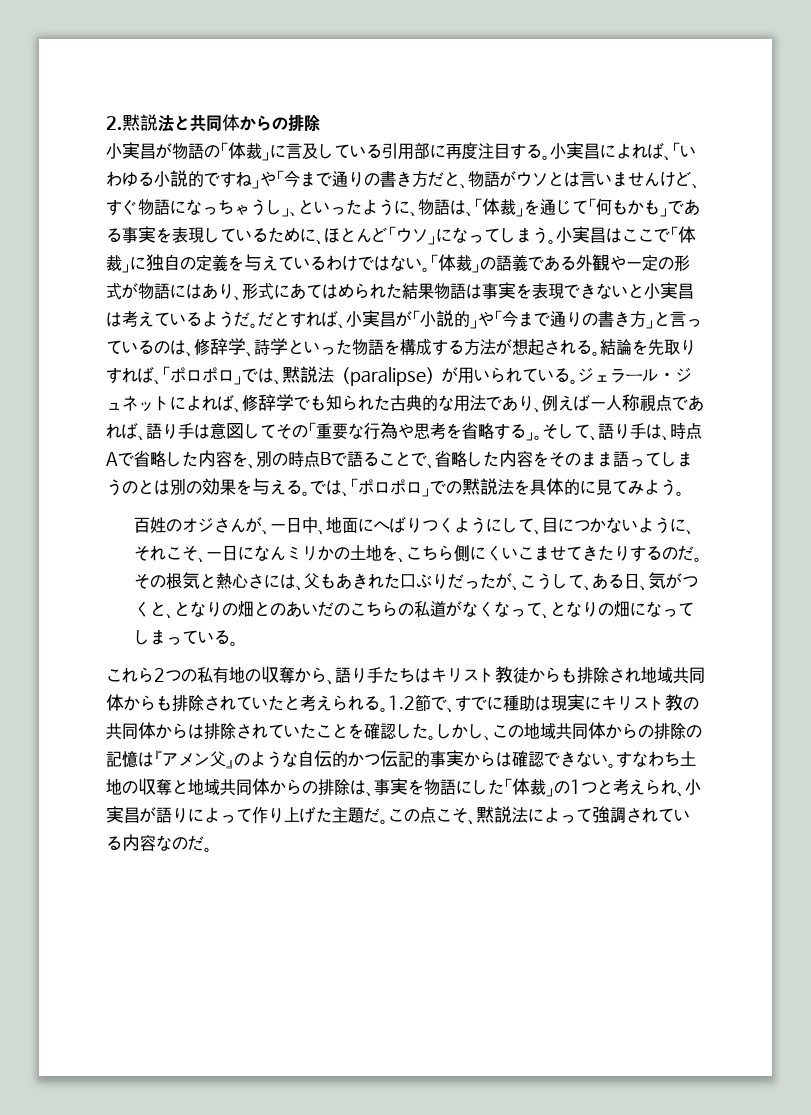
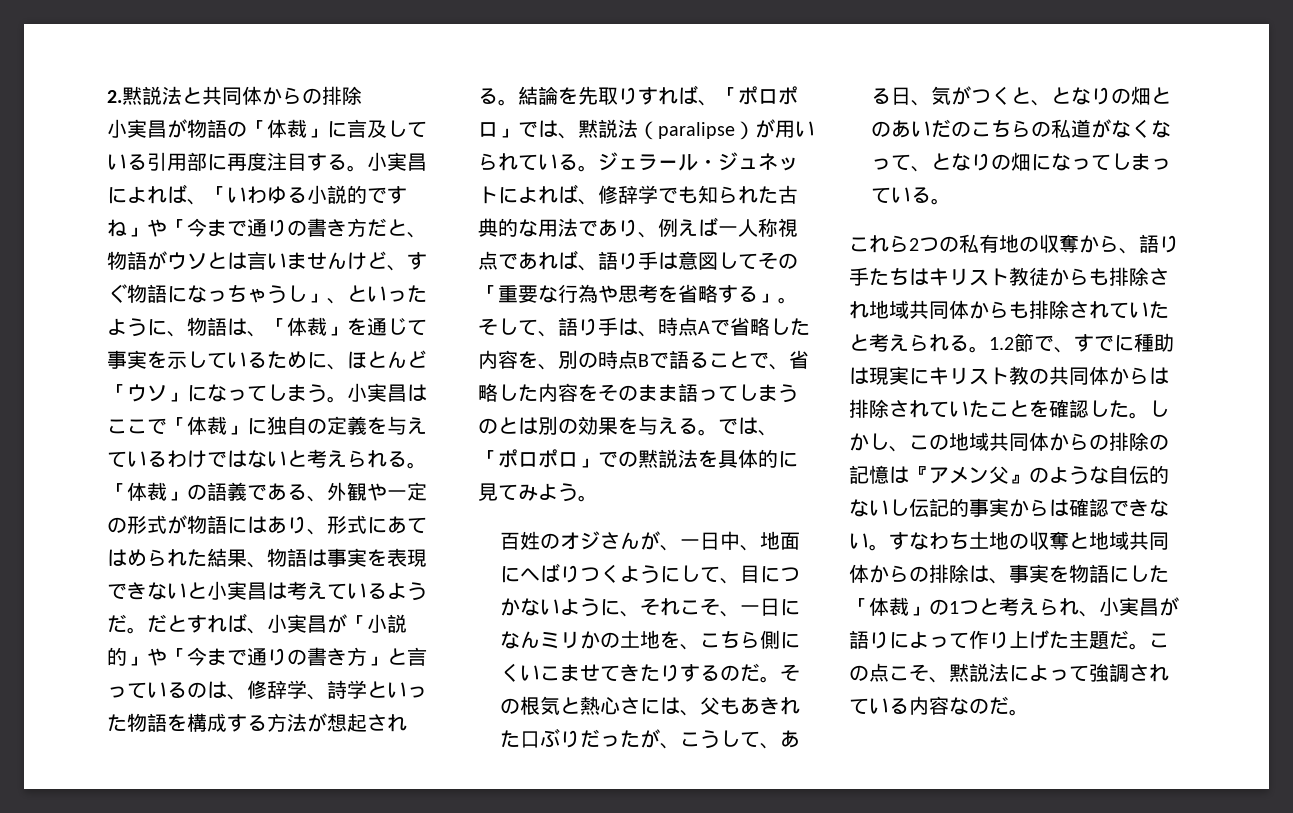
[588,198,700,217] [106,226,204,243] 「何もかも」である事実を表現 -> [107,350,187,369] 事実を示
(422, 263) none -> [287,449,407,468] と考えられる
(576, 263) none -> [307,496,327,502] 、
(434, 291) none -> [247,562,267,568] 、
[348,752,380,767] かつ -> [849,499,909,517] ないし

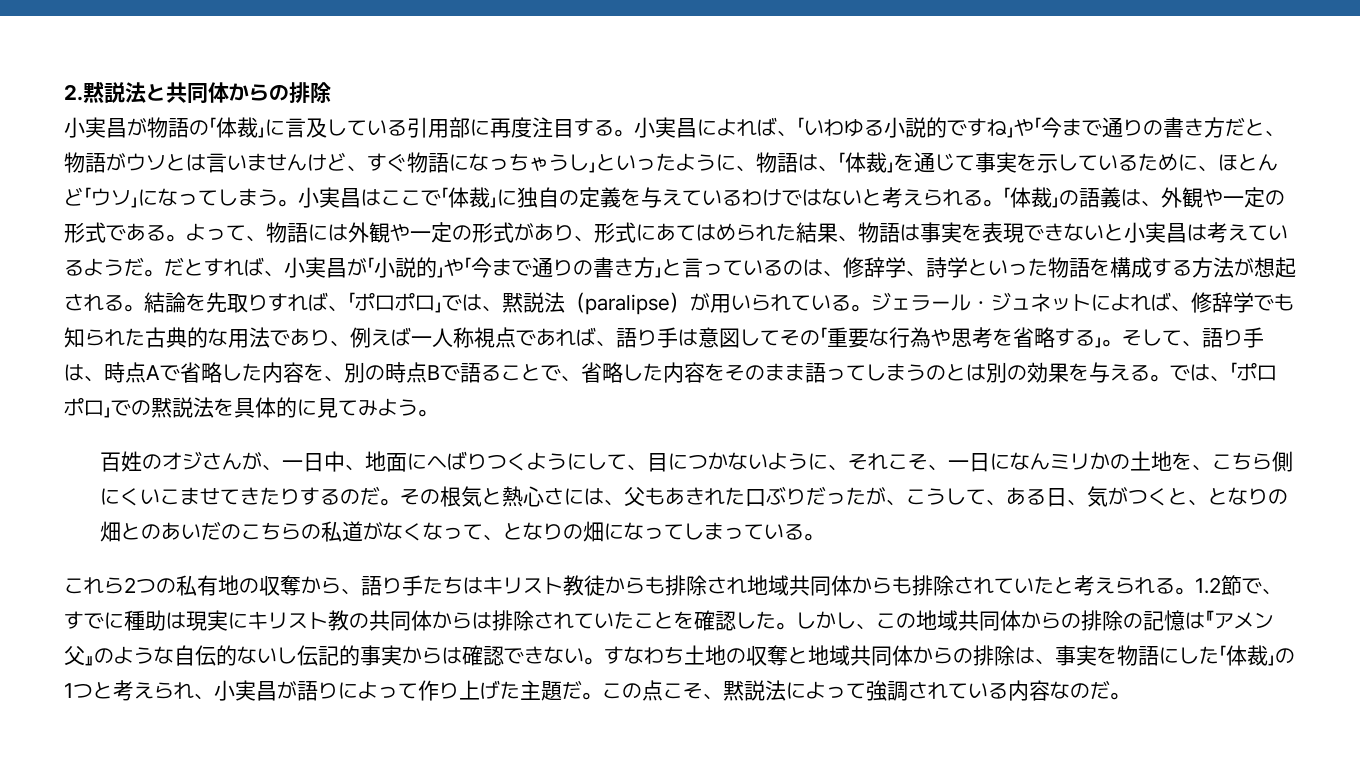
[327,298,347,304] 、 -> (596, 167) none
[247,483,307,501] である -> [1121,189,1141,206] は
[167,515,267,534] が物語には -> [106,222,534,243] である。よって、物語には外観や一定の形式が

